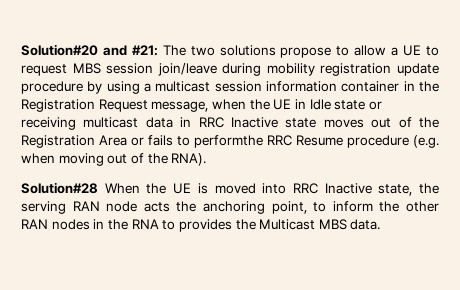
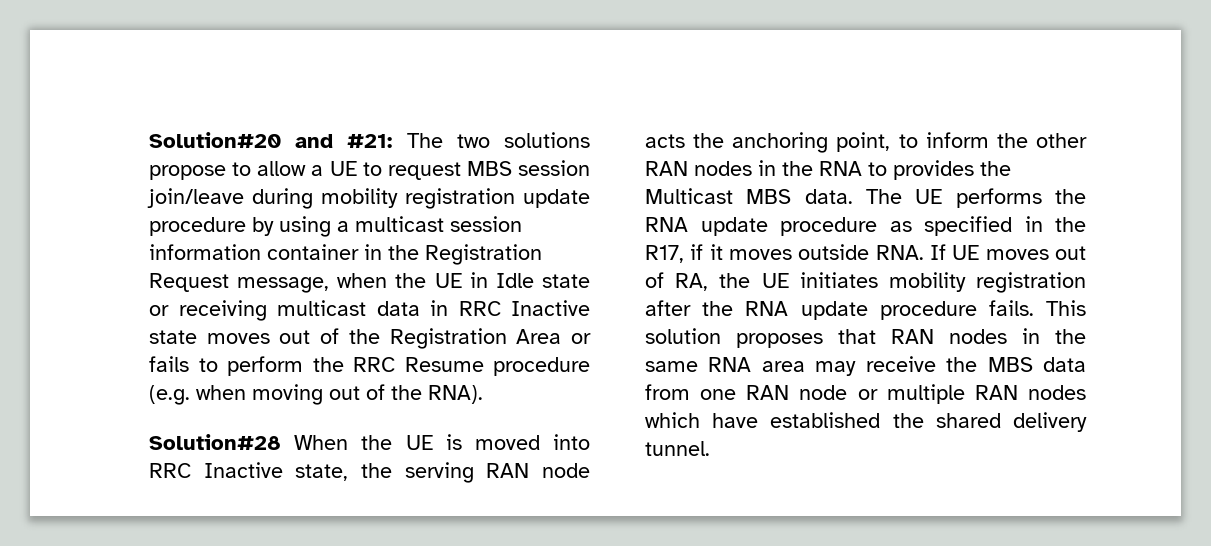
[194,135,263,148] performthe -> [227,356,344,376] perform the
(381, 224) none -> [866,188,1086,208] [645,216,1086,236] [645,244,1086,263] [645,272,1086,293] [645,300,1086,320] [645,328,1086,348] [645,356,1086,376] [645,384,1086,404] [645,412,1087,432] [645,441,710,456] The UE performs the RNA update procedure as specified in the R17, if it moves outside RNA. If UE moves out of RA, the UE initiates mobility registration after the RNA update procedure fails. This solution proposes that RAN nodes in the same RNA area may receive the MBS data from one RAN node or multiple RAN nodes which have established the shared delivery tunnel.

